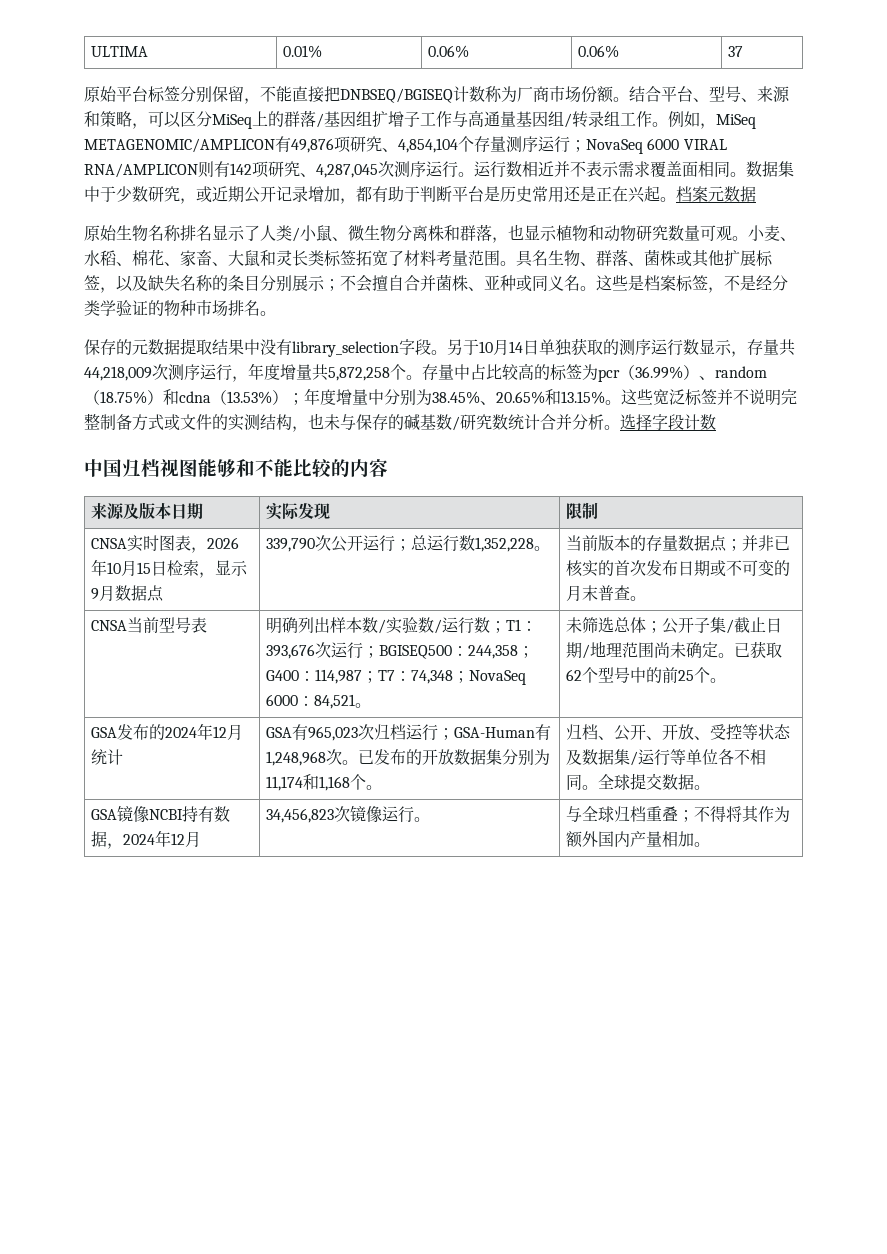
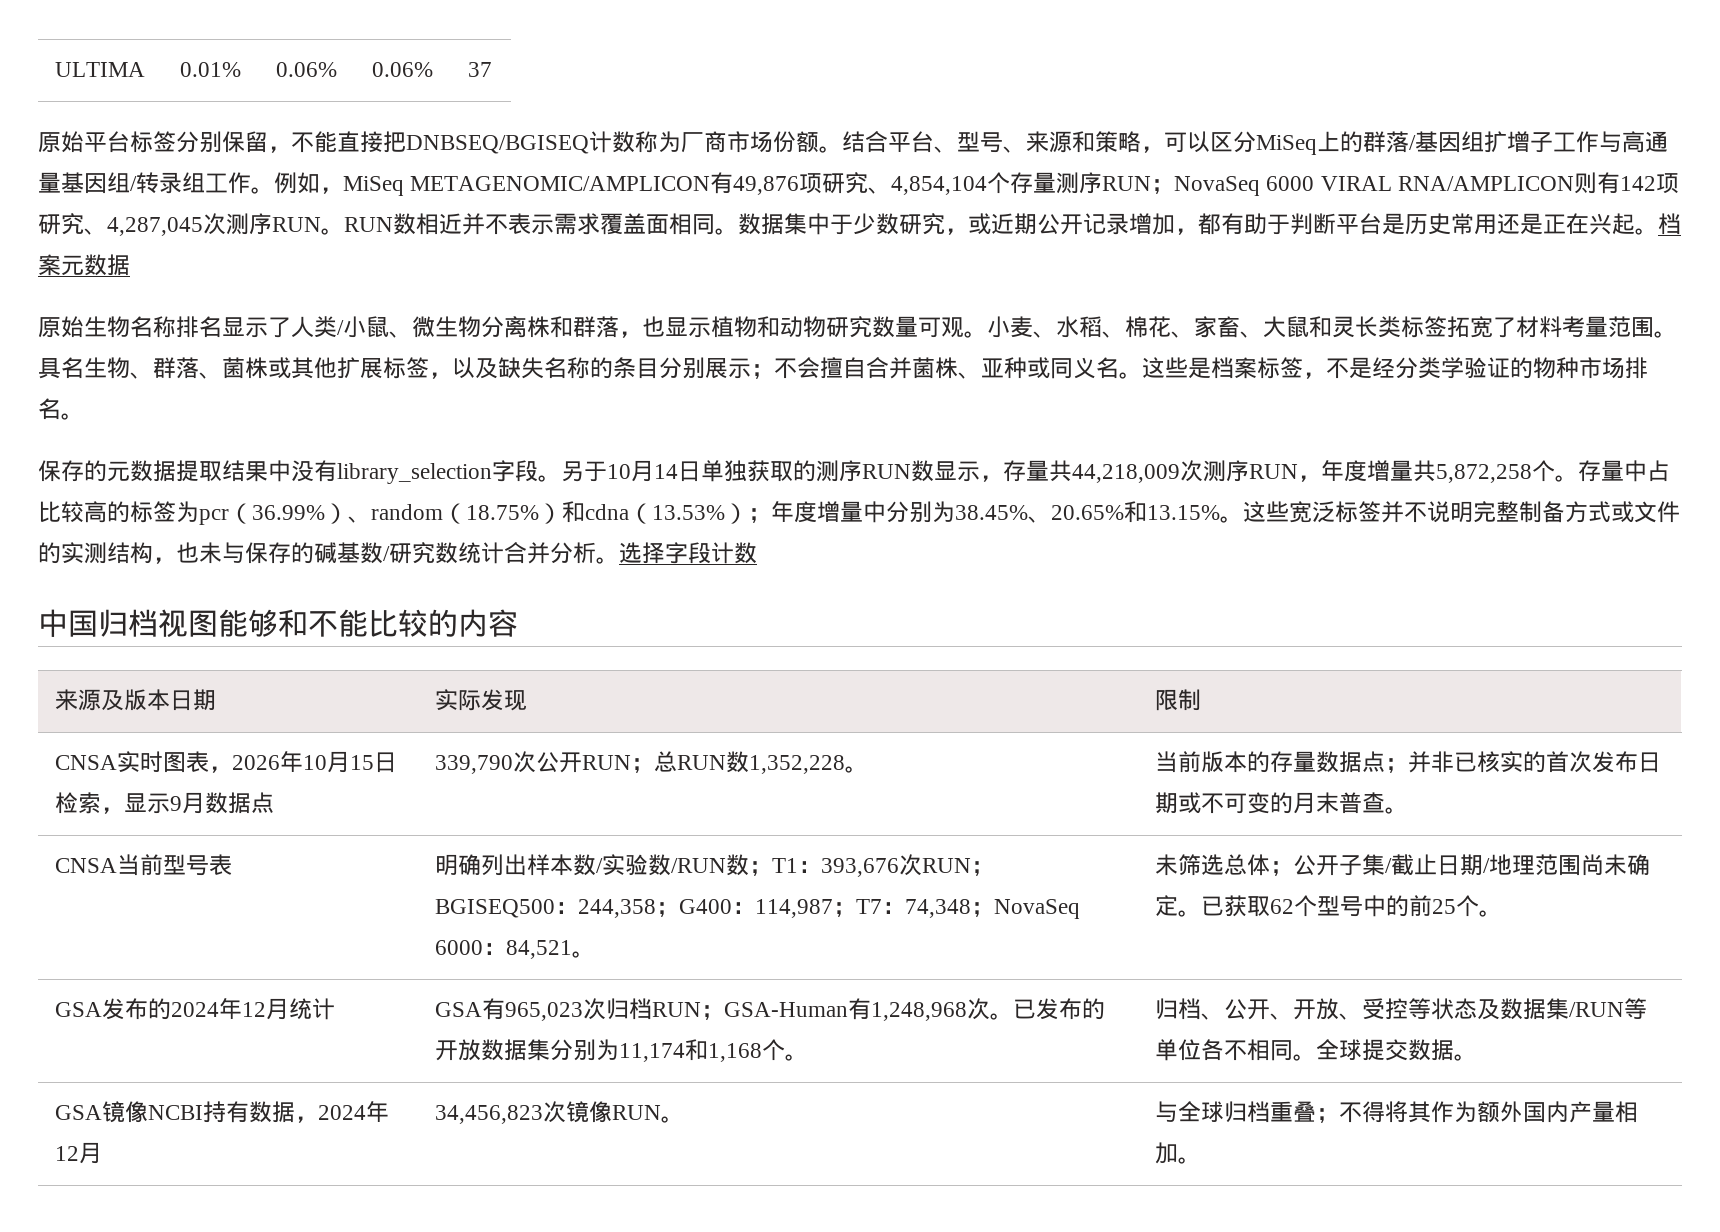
[538,136,570,153] 运行 -> [1102,176,1152,191] RUN
[426,161,506,178] 运行。运行 -> [272,217,393,235] RUN。RUN
[651,339,683,356] 运行 -> [862,464,911,479] RUN
[200,364,232,381] 运行 -> [1249,464,1298,479] RUN
[363,535,460,552] 运行；总运行 -> [582,751,727,773] RUN；总RUN
[434,617,475,634] /运行 -> [671,858,727,873] /RUN
[331,642,364,659] 运行 -> [922,858,972,873] RUN
[406,724,439,741] 运行 -> [652,1002,702,1017] RUN
[630,749,671,766] /运行 -> [1569,1002,1625,1017] /RUN
[382,806,415,823] 运行 -> [612,1105,662,1120] RUN

